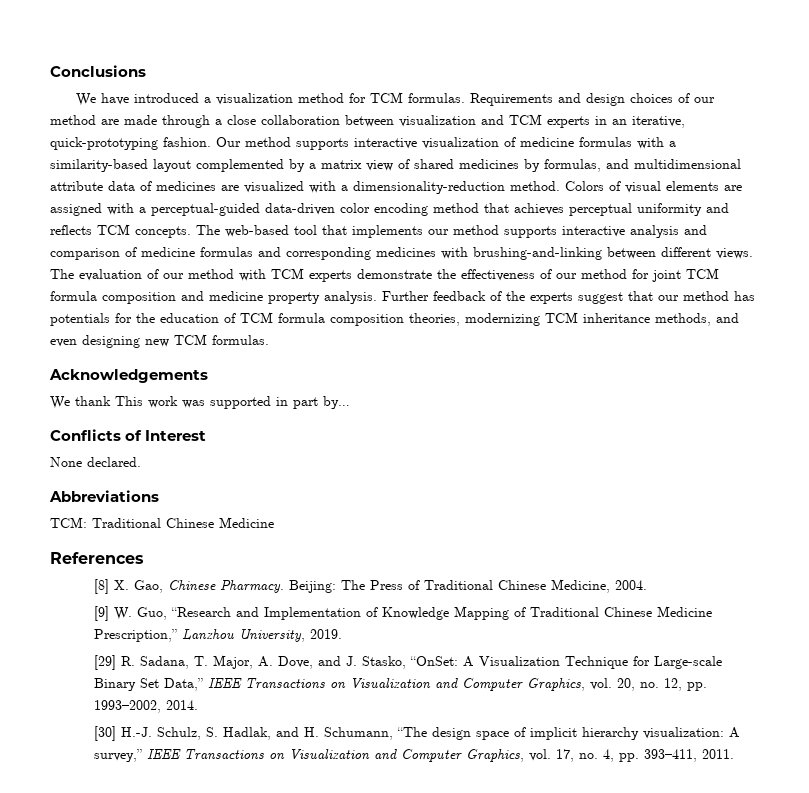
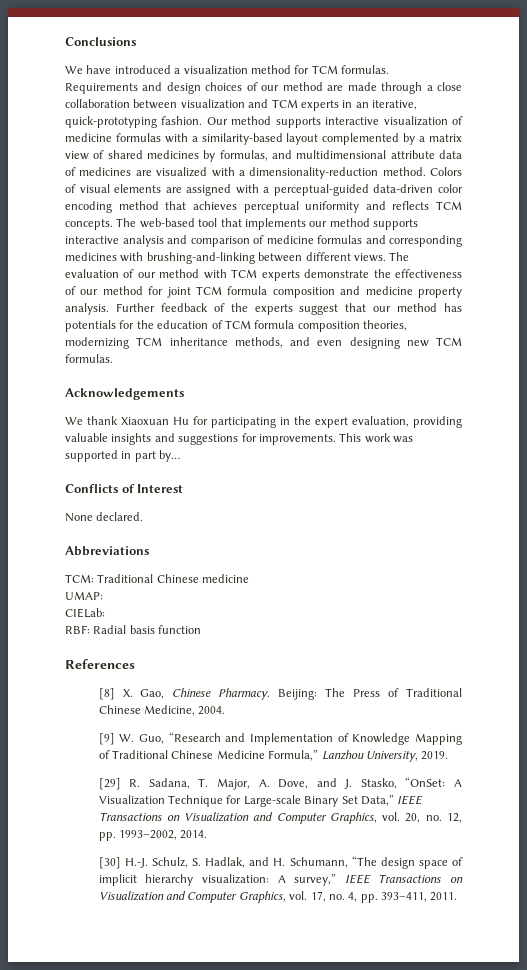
(111, 401) none -> [121,416,462,428] [65,433,336,445] Xiaoxuan Hu for participating in the expert evaluation, providing valuable insights and suggestions for improvements.
[219,517,274,528] Medicine -> [202,574,250,583] [65,591,103,600] [65,608,105,618] [65,625,202,634] medicine // UMAP: // CIELab: // RBF: Radial basis function
[94,629,178,642] Prescription,” -> [268,750,319,761] Formula,”

